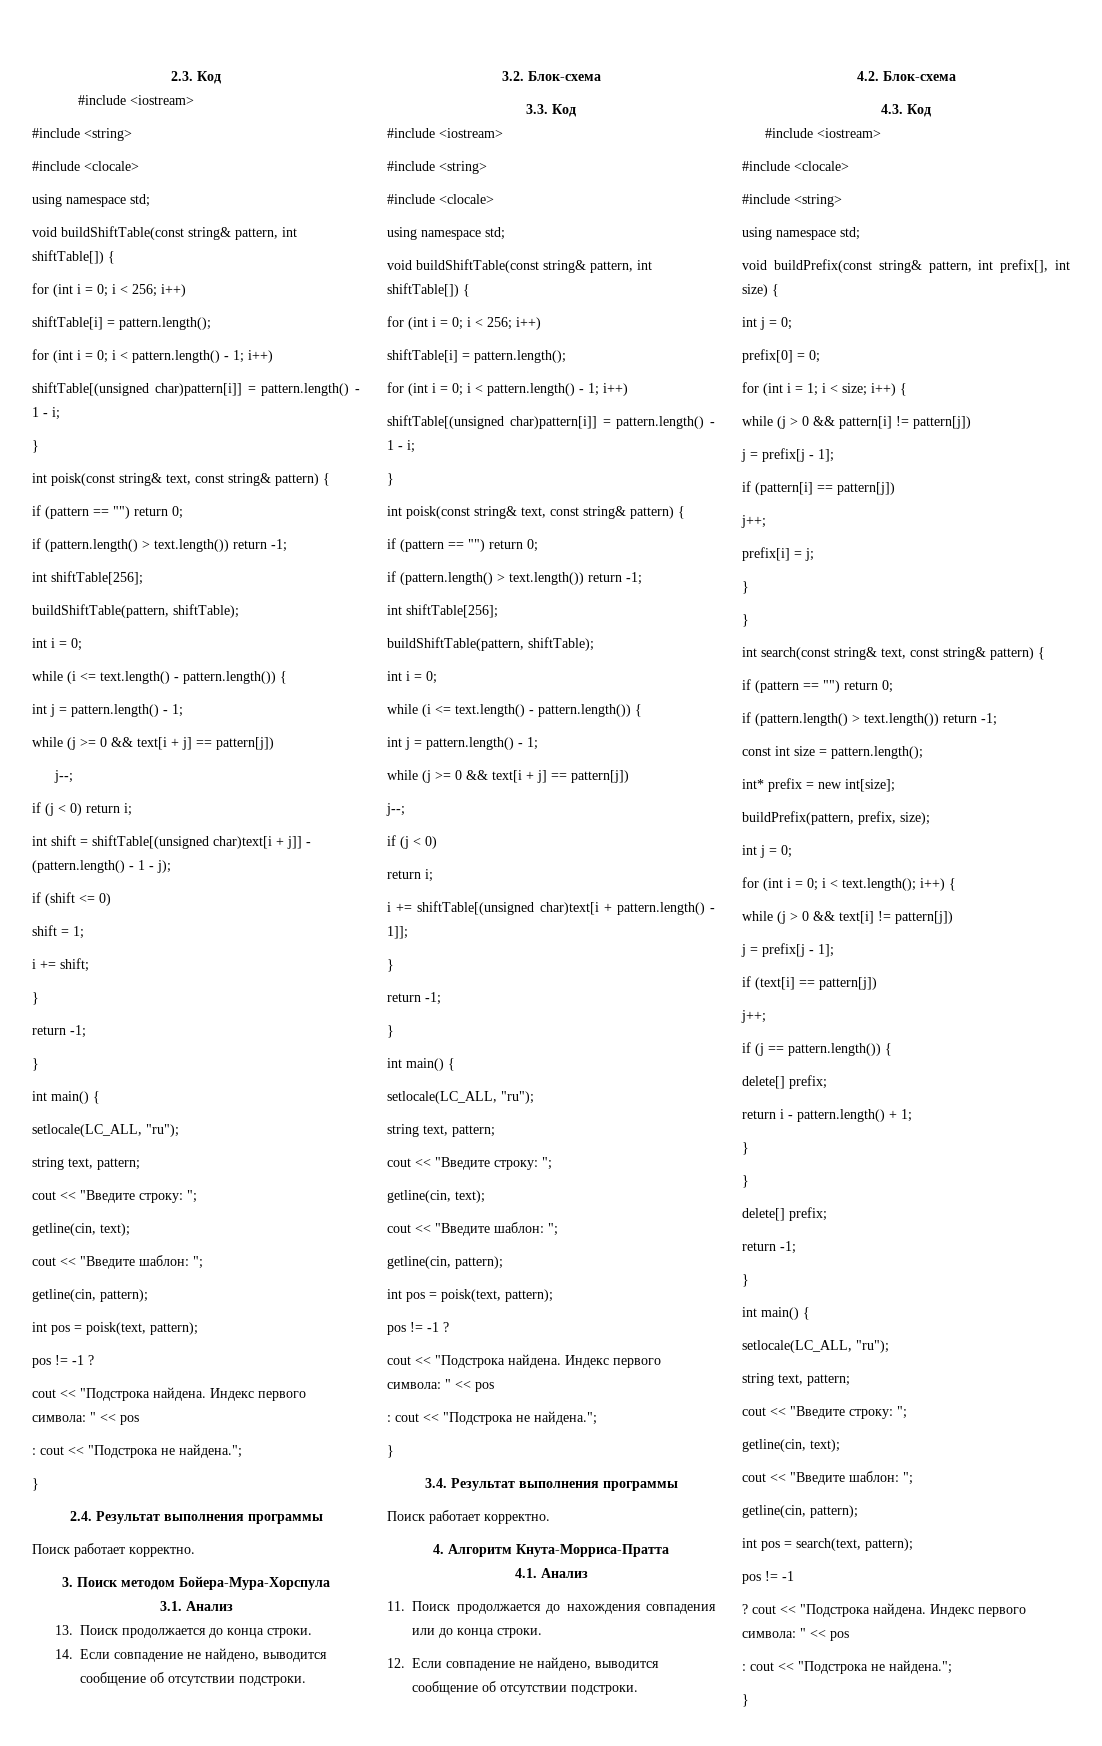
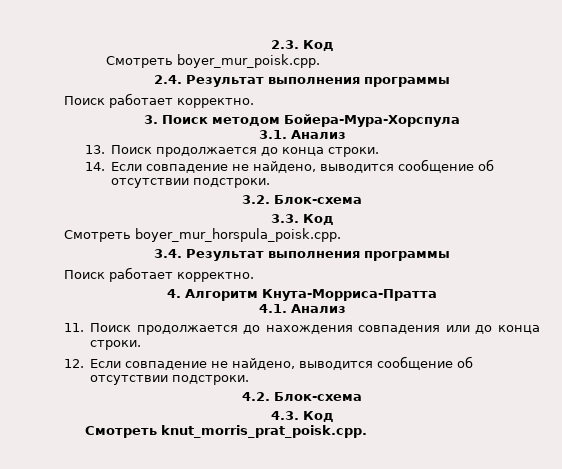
[77,95,194,105] [32,128,132,141] [32,161,139,171] [32,194,150,207] [32,226,297,240] [32,250,115,264] [32,283,186,297] [32,316,211,330] [32,349,273,363] [32,382,360,396] [32,407,60,420] [32,440,39,453] [32,473,330,486] [32,505,183,519] [32,538,287,552] [32,571,143,585] [32,604,239,618] [32,638,82,651] [32,671,287,684] [32,704,183,717] [32,737,274,750] [53,770,73,783] [32,802,132,816] [32,835,311,849] [32,860,171,873] [32,892,111,906] [32,925,84,939] [32,958,89,972] [32,992,39,1005] [32,1025,86,1038] [32,1058,39,1071] [32,1091,100,1104] [32,1124,179,1137] [32,1157,140,1170] [32,1190,197,1203] [32,1223,130,1236] [32,1255,203,1269] [32,1289,148,1302] [32,1322,198,1335] [32,1355,94,1368] [32,1387,306,1401] [32,1412,139,1425] [32,1444,242,1458] [32,1478,39,1491] #include <iostream> // #include <string> // #include <clocale> // using namespace std; // void buildShiftTable(const string& pattern, int shiftTable[]) { // for (int i = 0; i < 256; i++) // shiftTable[i] = pattern.length(); // for (int i = 0; i < pattern.length() - 1; i++) // shiftTable[(unsigned char)pattern[i]] = pattern.length() - 1 - i; // } // int poisk(const string& text, const string& pattern) { // if (pattern == "") return 0; // if (pattern.length() > text.length()) return -1; // int shiftTable[256]; // buildShiftTable(pattern, shiftTable); // int i = 0; // while (i <= text.length() - pattern.length()) { // int j = pattern.length() - 1; // while (j >= 0 && text[i + j] == pattern[j]) // j--; // if (j < 0) return i; // int shift = shiftTable[(unsigned char)text[i + j]] - (pattern.length() - 1 - j); // if (shift <= 0) // shift = 1; // i += shift; // } // return -1; // } // int main() { // setlocale(LC_ALL, "ru"); // string text, pattern; // cout << "Введите строку: "; // getline(cin, text); // cout << "Введите шаблон: "; // getline(cin, pattern); // int pos = poisk(text, pattern); // pos != -1 ? // cout << "Подстрока найдена. Индекс первого символа: " << pos // : cout << "Подстрока не найдена."; // } -> [105,54,320,68] Смотреть boyer_mur_poisk.cpp.
[387,128,503,138] [387,161,487,174] [387,194,494,204] [387,227,505,240] [387,259,652,273] [387,283,470,297] [387,316,541,330] [387,349,566,363] [387,382,628,396] [387,415,715,429] [387,440,415,453] [387,473,394,486] [387,506,685,519] [387,538,538,552] [387,571,642,585] [387,604,498,618] [387,637,594,651] [387,671,437,684] [387,704,642,717] [387,737,538,750] [387,770,629,783] [386,803,405,816] [387,835,437,849] [387,869,433,882] [387,901,715,915] [387,926,408,939] [387,959,394,972] [387,992,441,1005] [387,1025,394,1038] [387,1058,455,1071] [387,1091,534,1104] [387,1124,495,1137] [387,1157,552,1170] [387,1190,485,1203] [387,1222,558,1236] [387,1256,503,1269] [387,1289,553,1302] [387,1322,449,1335] [387,1354,661,1368] [387,1379,494,1392] [387,1411,597,1425] [387,1445,394,1458] #include <iostream> // #include <string> // #include <clocale> // using namespace std; // void buildShiftTable(const string& pattern, int shiftTable[]) { // for (int i = 0; i < 256; i++) // shiftTable[i] = pattern.length(); // for (int i = 0; i < pattern.length() - 1; i++) // shiftTable[(unsigned char)pattern[i]] = pattern.length() - 1 - i; // } // int poisk(const string& text, const string& pattern) { // if (pattern == "") return 0; // if (pattern.length() > text.length()) return -1; // int shiftTable[256]; // buildShiftTable(pattern, shiftTable); // int i = 0; // while (i <= text.length() - pattern.length()) { // int j = pattern.length() - 1; // while (j >= 0 && text[i + j] == pattern[j]) // j--; // if (j < 0) // return i; // i += shiftTable[(unsigned char)text[i + pattern.length() - 1]]; // } // return -1; // } // int main() { // setlocale(LC_ALL, "ru"); // string text, pattern; // cout << "Введите строку: "; // getline(cin, text); // cout << "Введите шаблон: "; // getline(cin, pattern); // int pos = poisk(text, pattern); // pos != -1 ? // cout << "Подстрока найдена. Индекс первого символа: " << pos // : cout << "Подстрока не найдена."; // } -> [64,228,341,242] Смотреть boyer_mur_horspula_poisk.cpp.
[764,128,881,138] [742,161,849,171] [742,194,842,207] [742,227,860,240] [742,259,1070,273] [742,284,779,297] [742,317,792,330] [742,349,820,363] [742,382,907,396] [742,416,971,429] [741,448,834,462] [742,481,895,495] [741,515,766,528] [742,547,814,561] [742,581,749,594] [742,614,749,627] [742,647,1045,660] [742,679,893,693] [742,712,997,726] [742,746,923,759] [742,778,895,792] [742,811,930,825] [742,845,792,858] [742,877,956,891] [742,911,953,924] [741,943,834,957] [742,976,877,990] [741,1010,766,1023] [742,1042,892,1056] [742,1075,827,1089] [742,1109,912,1122] [742,1142,749,1155] [742,1175,749,1188] [742,1207,827,1221] [742,1241,796,1254] [742,1274,749,1287] [742,1307,810,1320] [742,1340,889,1353] [742,1373,850,1386] [742,1406,907,1419] [742,1439,840,1452] [742,1471,913,1485] [742,1505,858,1518] [742,1538,913,1551] [742,1571,794,1584] [742,1603,1026,1617] [742,1628,849,1641] [742,1660,952,1674] [742,1694,749,1707] #include <iostream> // #include <clocale> // #include <string> // using namespace std; // void buildPrefix(const string& pattern, int prefix[], int size) { // int j = 0; // prefix[0] = 0; // for (int i = 1; i < size; i++) { // while (j > 0 && pattern[i] != pattern[j]) // j = prefix[j - 1]; // if (pattern[i] == pattern[j]) // j++; // prefix[i] = j; // } // } // int search(const string& text, const string& pattern) { // if (pattern == "") return 0; // if (pattern.length() > text.length()) return -1; // const int size = pattern.length(); // int* prefix = new int[size]; // buildPrefix(pattern, prefix, size); // int j = 0; // for (int i = 0; i < text.length(); i++) { // while (j > 0 && text[i] != pattern[j]) // j = prefix[j - 1]; // if (text[i] == pattern[j]) // j++; // if (j == pattern.length()) { // delete[] prefix; // return i - pattern.length() + 1; // } // } // delete[] prefix; // return -1; // } // int main() { // setlocale(LC_ALL, "ru"); // string text, pattern; // cout << "Введите строку: "; // getline(cin, text); // cout << "Введите шаблон: "; // getline(cin, pattern); // int pos = search(text, pattern); // pos != -1 // ? cout << "Подстрока найдена. Индекс первого символа: " << pos // : cout << "Подстрока не найдена."; // } -> [84,425,367,438] Смотреть knut_morris_prat_poisk.cpp.

